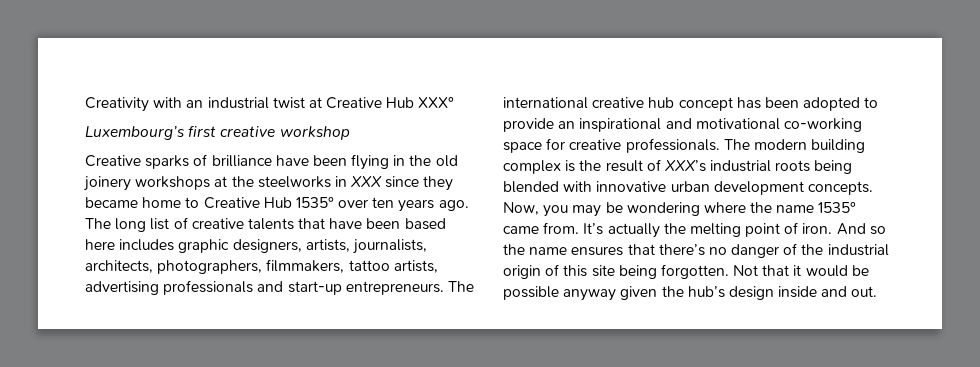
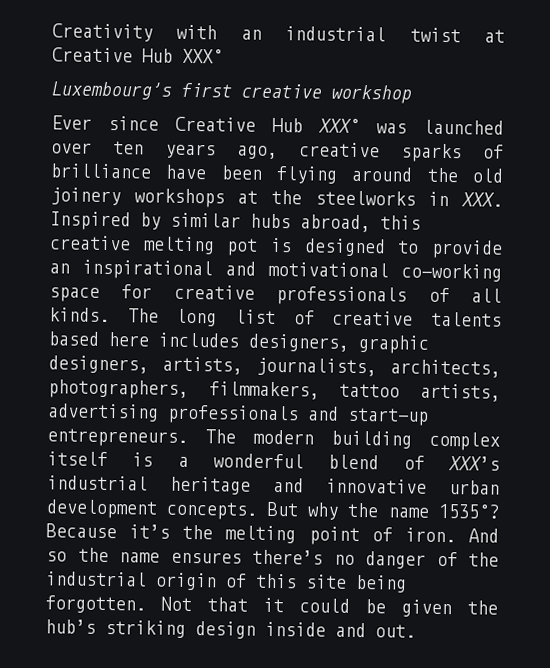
[85,155,141,167] Creative -> [51,115,504,135] [51,141,380,160] Ever since Creative Hub XXX° was launched over ten years ago, creative
[393,155,406,166] in -> [351,166,413,182] around
[350,176,454,191] [85,197,469,212] XXX since they became home to Creative Hub 1535° over ten years ago. -> [461,192,504,207] [50,211,421,233] [49,235,503,259] [49,259,502,282] [49,284,502,306] [49,307,110,323] XXX. Inspired by similar hubs abroad, this creative melting pot is designed to provide an inspirational and motivational co-working space for creative professionals of all kinds.
[298,218,401,229] that have been -> (502, 319) none
(175, 245) none -> [248,333,349,352] designers,
[503,97,879,111] [503,118,862,132] [503,138,866,153] [503,159,853,174] [503,181,873,195] [503,202,857,217] [503,222,660,238] international creative hub concept has been adopted to provide an inspirational and motivational co-working space for creative professionals. The modern building complex is the result of XXX’s industrial roots being blended with innovative urban development concepts. Now, you may be wondering where the name 1535° came from. It’s actually -> [253,429,500,451] [47,451,500,471] [47,475,500,495] [46,499,499,520] [46,523,171,539] modern building complex itself is a wonderful blend of XXX’s industrial heritage and innovative urban development concepts. But why the name 1535°? Because it’s
[627,244,655,255] that -> (242, 557) none
[805,265,869,277] [503,286,617,301] would be possible anyway -> [299,598,386,614] could be
(725, 292) none -> [105,620,186,638] striking

